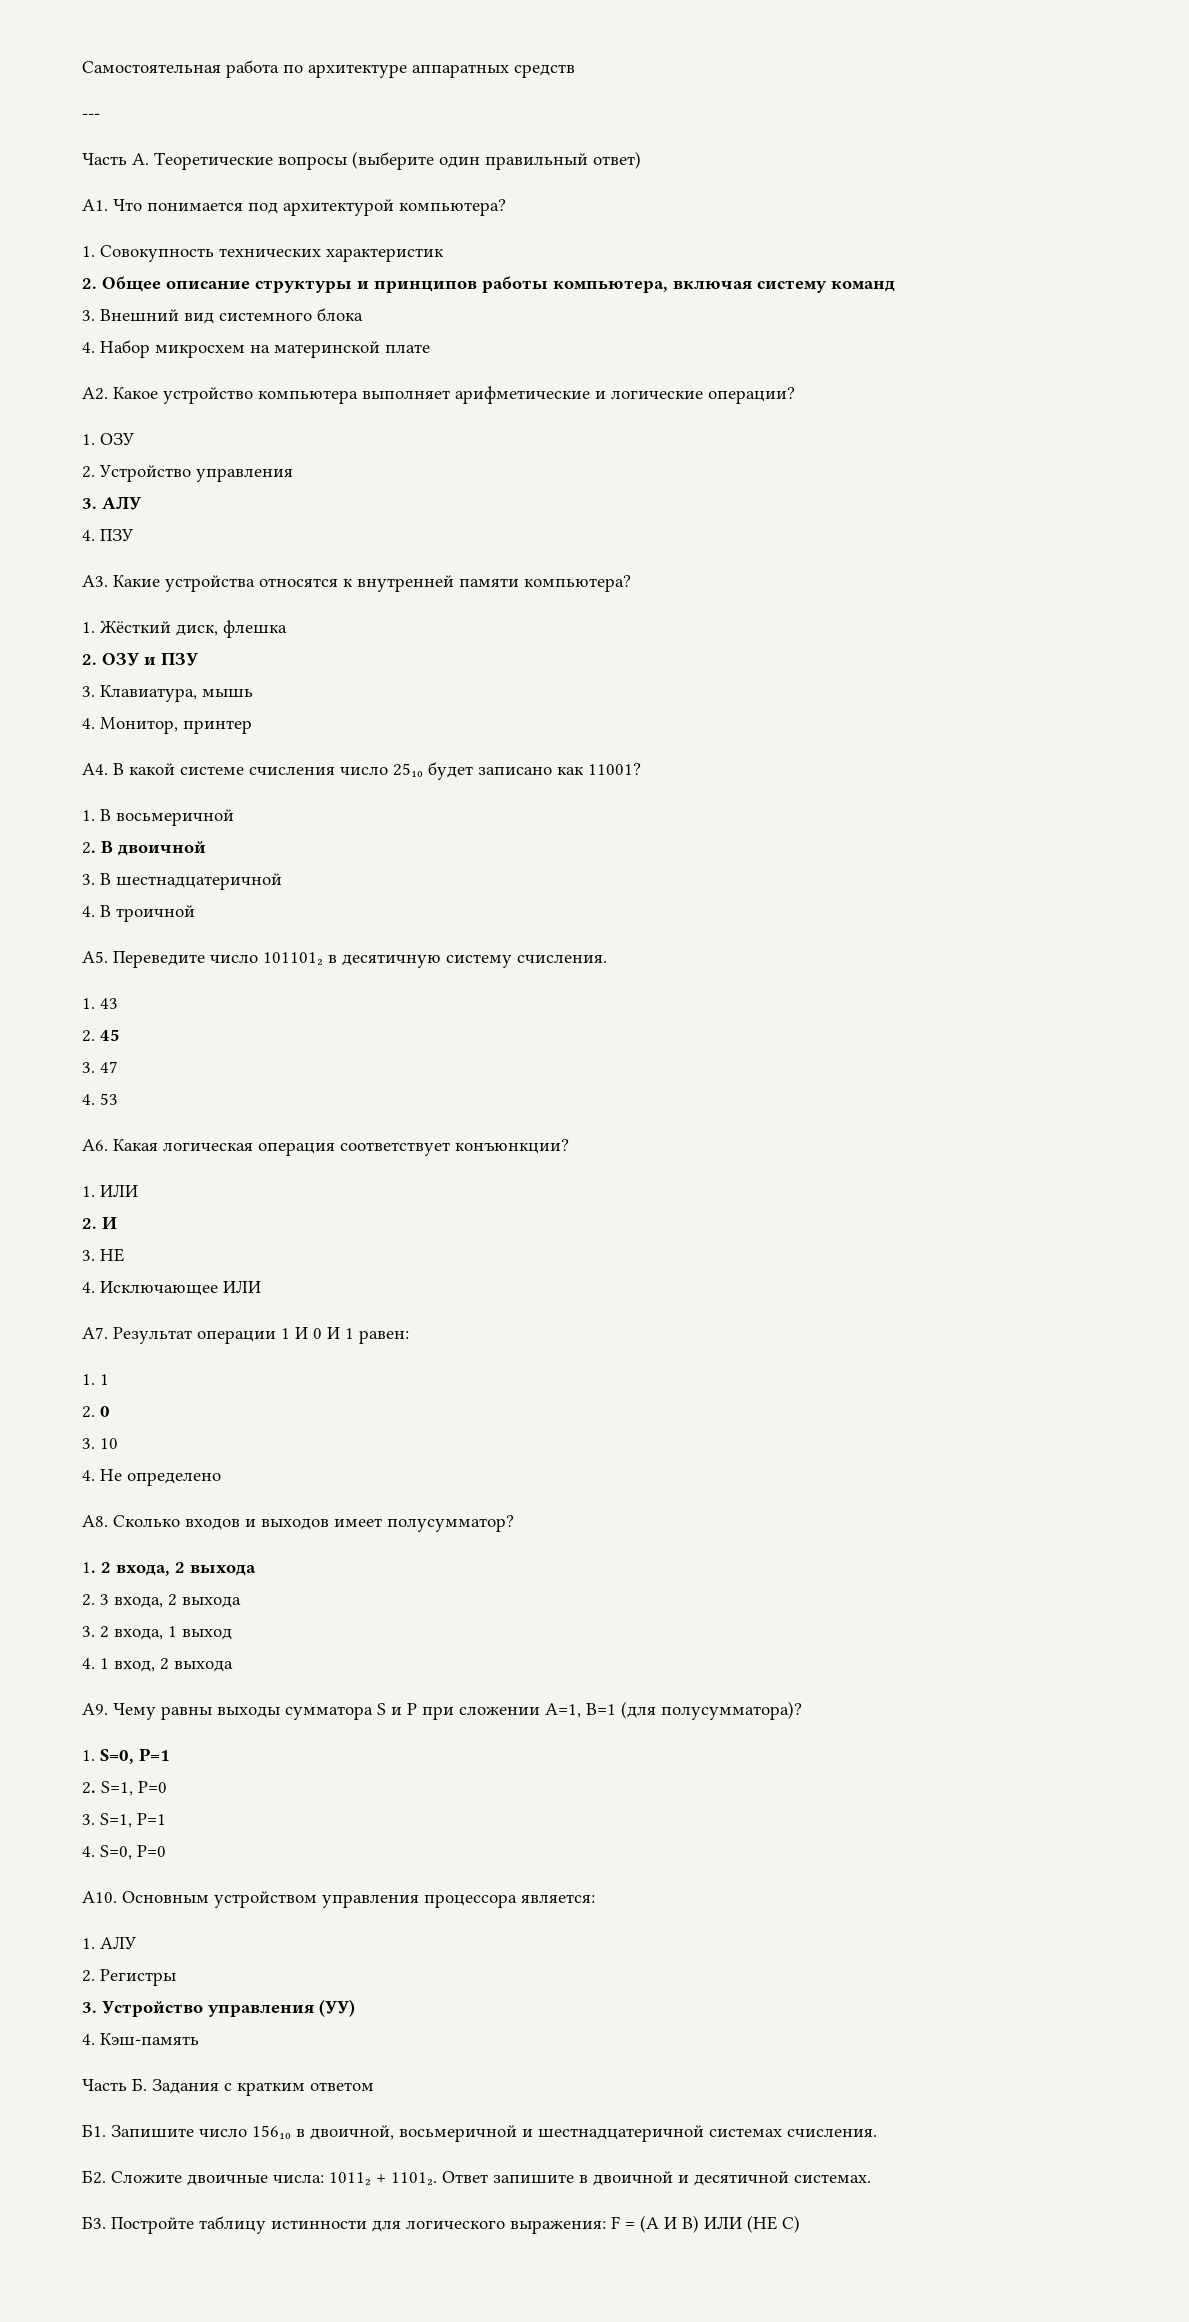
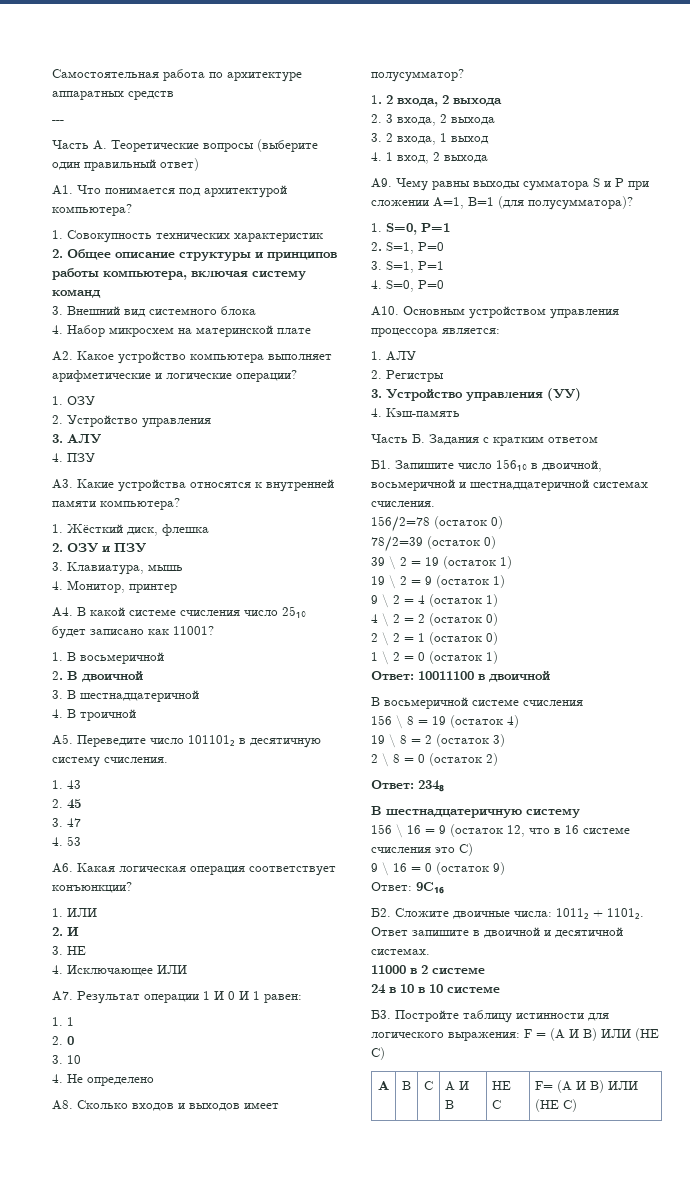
(877, 2132) none -> [371,516,503,532] [371,536,496,552] [371,556,512,570] [371,575,505,589] [371,594,498,608] [371,613,498,627] [371,632,498,646] [371,651,498,665] [371,671,550,682] [371,697,583,709] [371,715,519,729] [371,734,505,748] [371,753,498,767] [371,780,444,792] [371,806,580,818] [371,824,630,838] [371,843,473,856] [371,862,505,876] [371,882,444,894] // 156/2=78 (остаток 0) // 78/2=39 (остаток 0) // 39 \ 2 = 19 (остаток 1) // 19 \ 2 = 9 (остаток 1) // 9 \ 2 = 4 (остаток 1) // 4 \ 2 = 2 (остаток 0) // 2 \ 2 = 1 (остаток 0) // 1 \ 2 = 0 (остаток 1) // Ответ: 10011100 в двоичной // В восьмеричной системе счисления // 156 \ 8 = 19 (остаток 4) // 19 \ 8 = 2 (остаток 3) // 2 \ 8 = 0 (остаток 2) // Ответ: 234₈ // В шестнадцатеричную систему // 156 \ 16 = 9 (остаток 12, что в 16 системе счисления это С) // 9 \ 16 = 0 (остаток 9) // Ответ: 9C₁₆
(871, 2178) none -> [371,965,485,974] [371,984,500,994] // 11000 в 2 системе // 24 в 10 в 10 системе
(800, 2224) none -> [378,1081,389,1090] [402,1081,411,1090] [424,1081,433,1090] [445,1081,470,1091] [445,1100,455,1109] [492,1081,512,1090] [492,1100,502,1109] [535,1080,639,1093] [535,1099,578,1112] // A | B | C | A И B | НЕ C | F= (A И B) ИЛИ (НЕ C)

